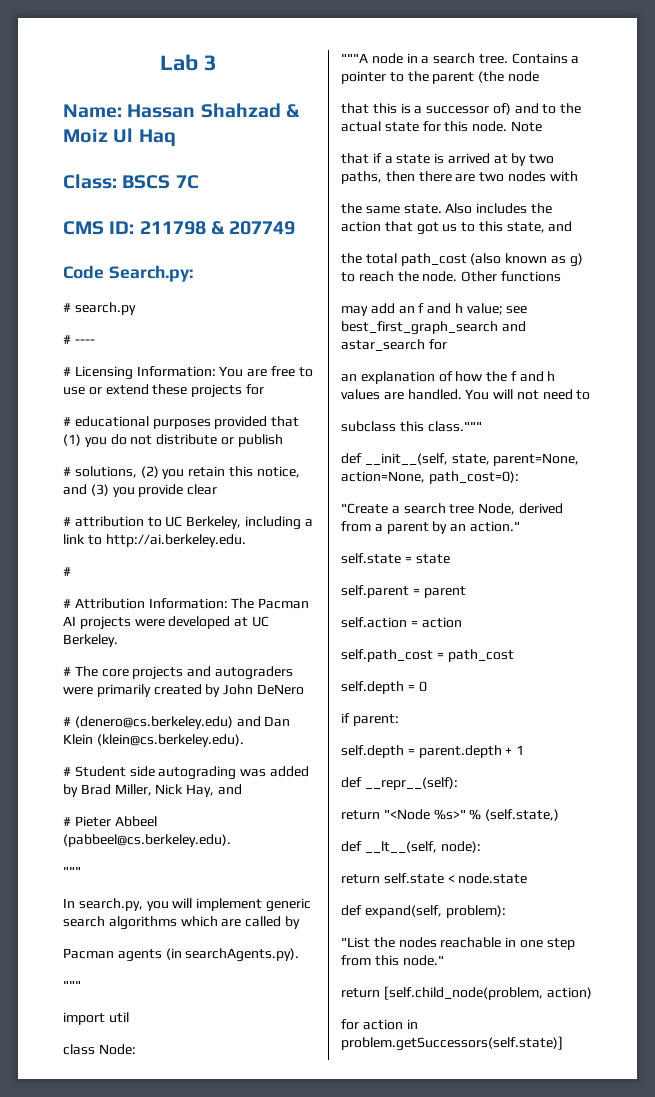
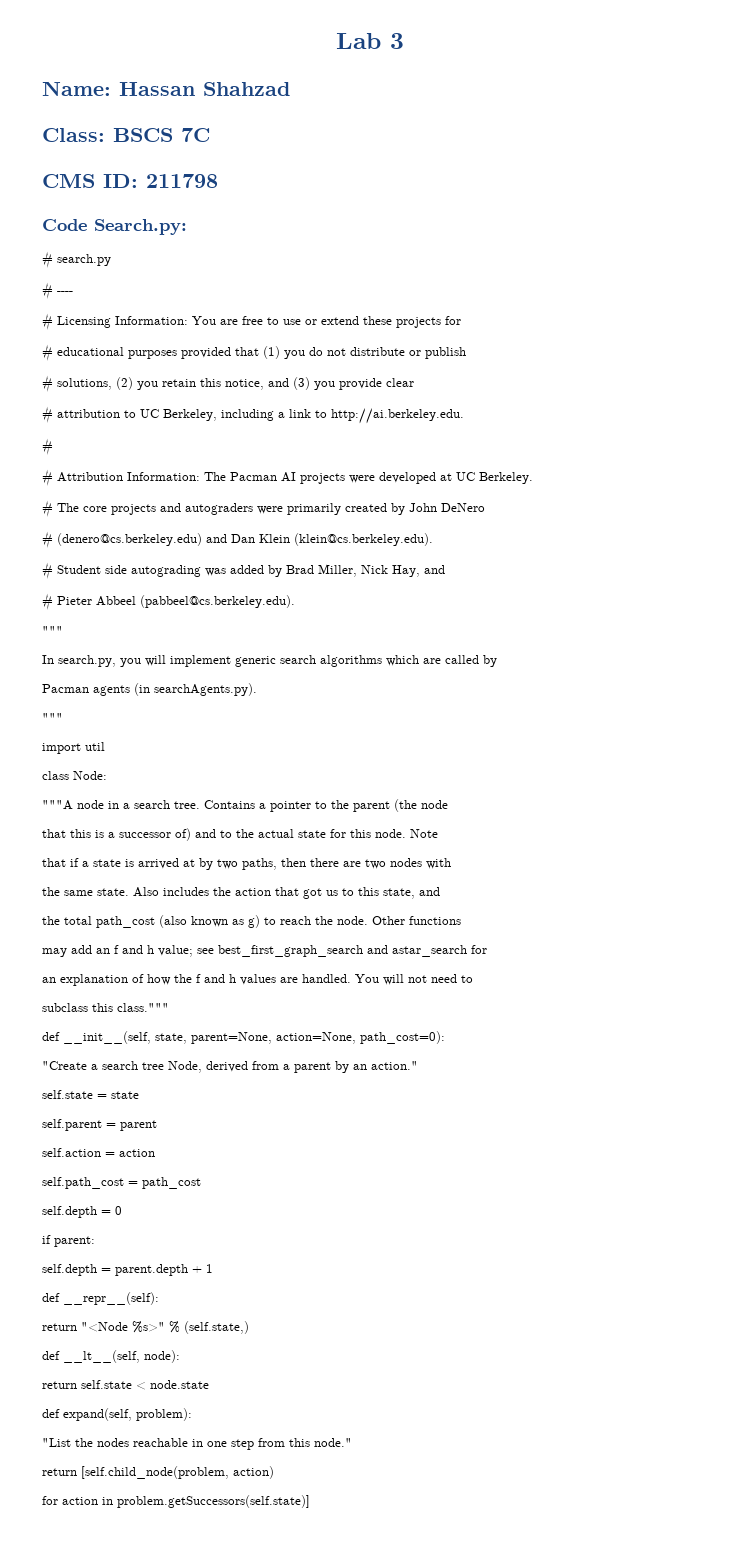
[285,104,299,118] [63,128,176,147] & Moiz Ul Haq -> (290, 89) none
[210,221,296,235] & 207749 -> (218, 181) none

